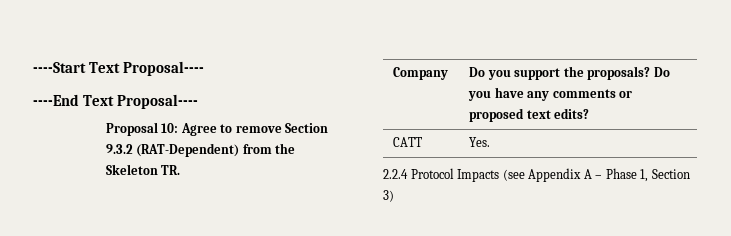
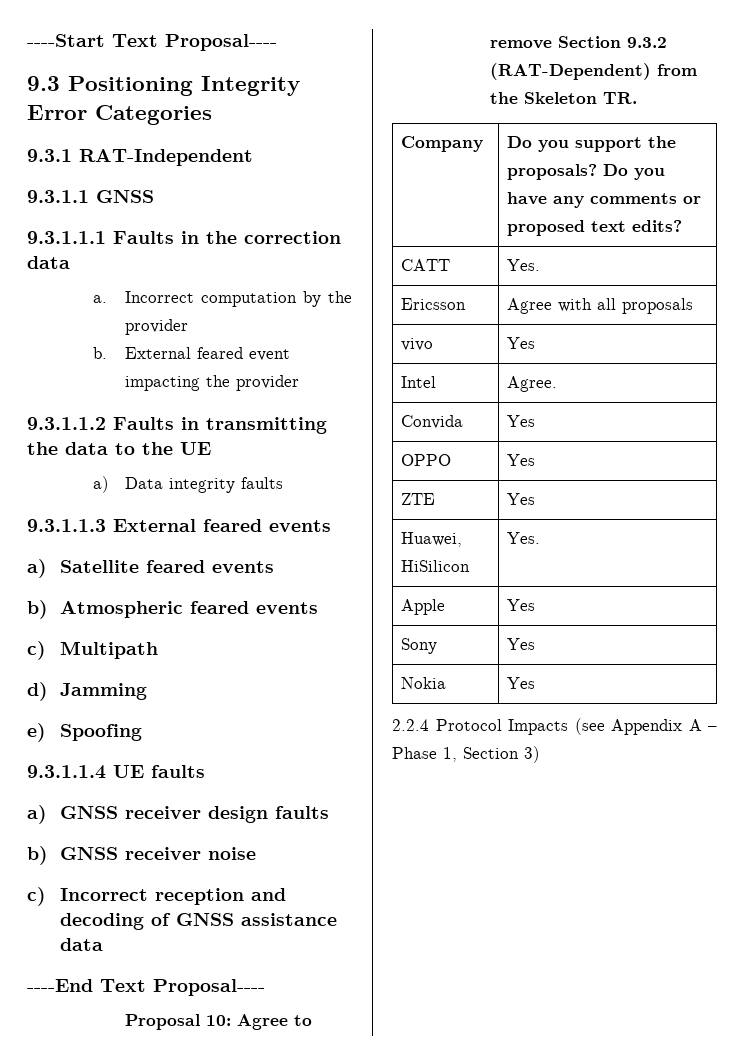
(204, 68) none -> [27,76,300,96] [27,105,212,125] [27,149,253,166] [27,190,154,203] [27,231,341,244] [27,256,70,269] [92,291,352,307] [125,319,189,335] [92,347,291,361] [125,375,300,391] [27,417,327,434] [27,442,211,455] [92,476,284,493] [27,519,331,532] [27,559,274,578] [27,600,318,619] [27,641,158,660] [27,682,147,701] [27,723,142,742] [27,765,205,779] [27,805,329,824] [27,846,256,865] [27,887,286,906] [59,913,337,930] [59,938,103,951] // 9.3 Positioning Integrity Error Categories // 9.3.1 RAT-Independent // 9.3.1.1 GNSS // 9.3.1.1.1 Faults in the correction data // a. Incorrect computation by the provider // b. External feared event impacting the provider // 9.3.1.1.2 Faults in transmitting the data to the UE // a) Data integrity faults // 9.3.1.1.3 External feared events // a) Satellite feared events // b) Atmospheric feared events // c) Multipath // d) Jamming // e) Spoofing // 9.3.1.1.4 UE faults // a) GNSS receiver design faults // b) GNSS receiver noise // c) Incorrect reception and decoding of GNSS assistance data
(491, 142) none -> [400,298,466,310] [506,298,693,314] [400,338,433,351] [506,337,535,349] [400,376,436,388] [506,376,557,392] [400,415,463,429] [506,415,535,427] [400,454,451,466] [506,454,535,466] [400,493,435,505] [506,493,535,505] [400,532,462,547] [400,560,470,572] [506,532,540,544] [400,599,445,615] [506,599,535,611] [400,638,437,654] [506,638,535,650] [400,677,446,689] [506,677,535,689] // Ericsson | Agree with all proposals // vivo | Yes // Intel | Agree. // Convida | Yes // OPPO | Yes // ZTE | Yes // Huawei, HiSilicon | Yes. // Apple | Yes // Sony | Yes // Nokia | Yes

